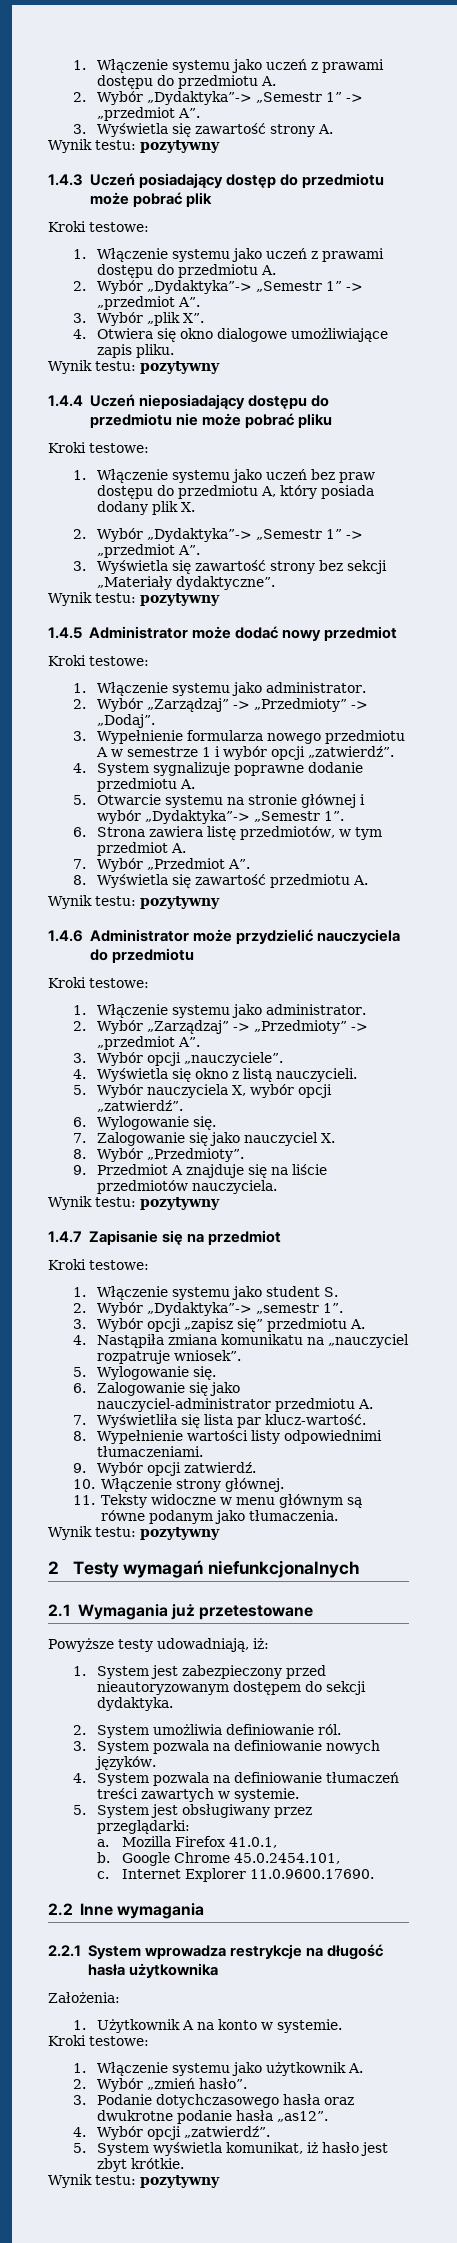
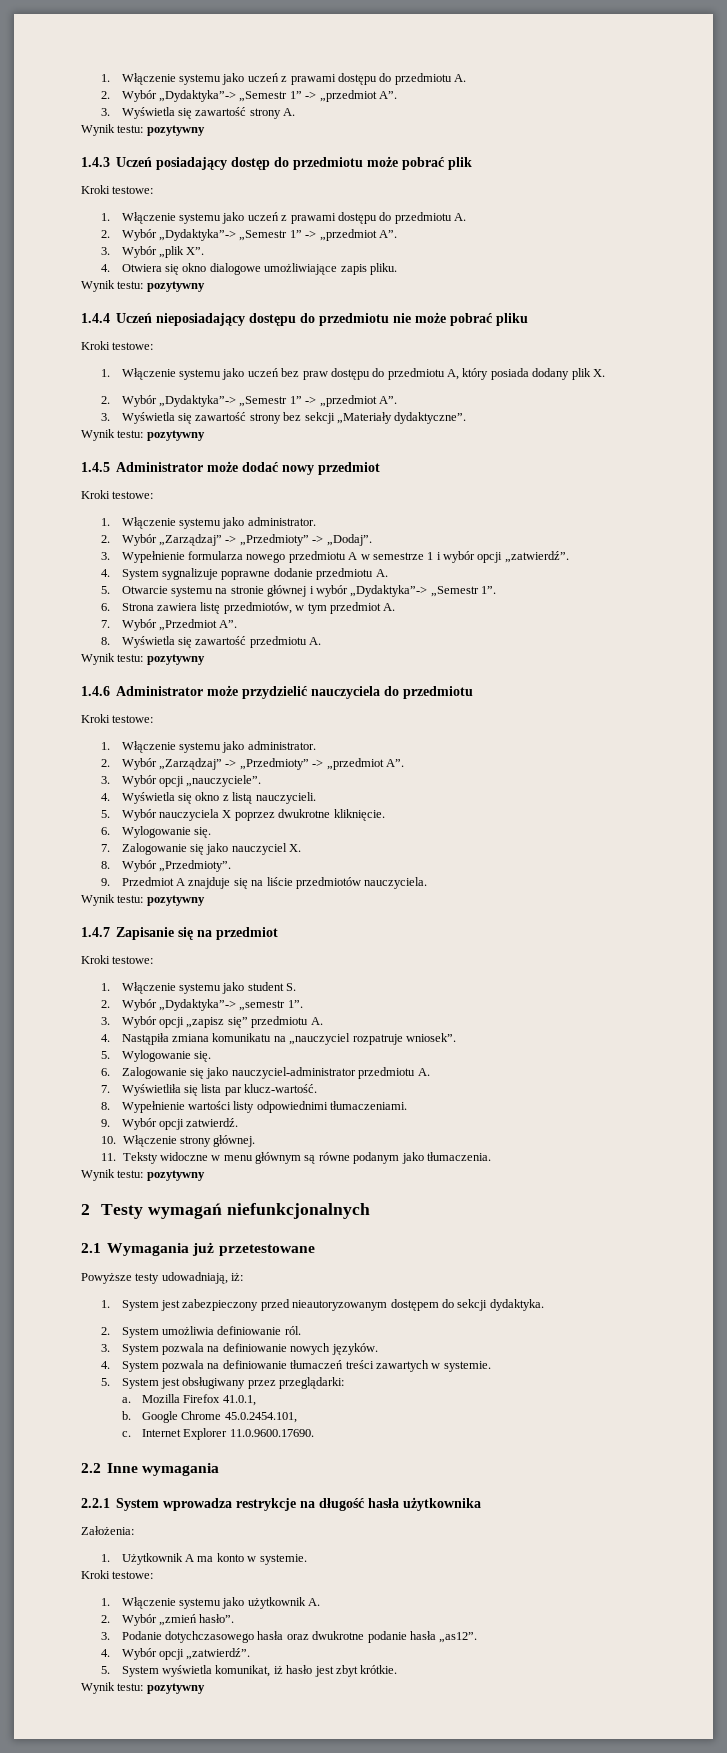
[232,1084,333,1098] [97,1100,184,1112] X, wybór opcji „zatwierdź”. -> [222,809,385,821] X poprzez dwukrotne kliknięcie.
[197,2022,215,2030] na -> [197,1556,214,1562] ma

